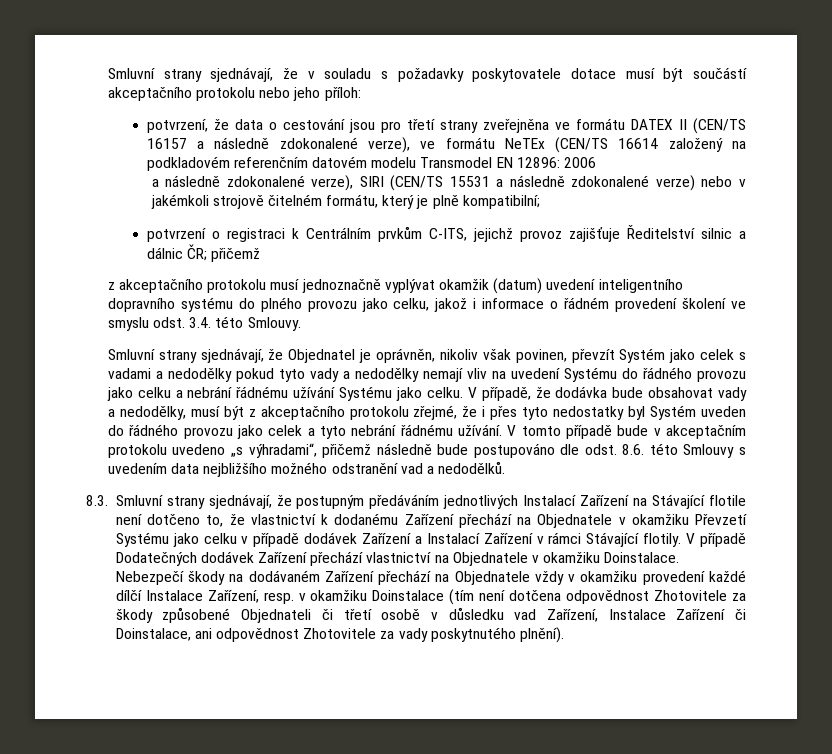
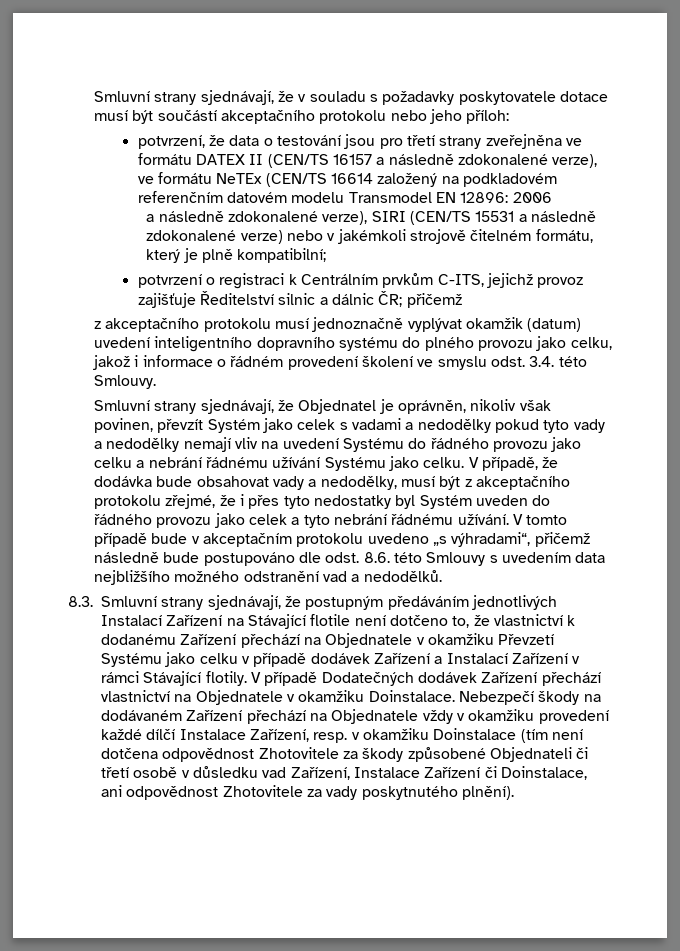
[282,118,345,130] cestování -> [277,135,342,146] testování

